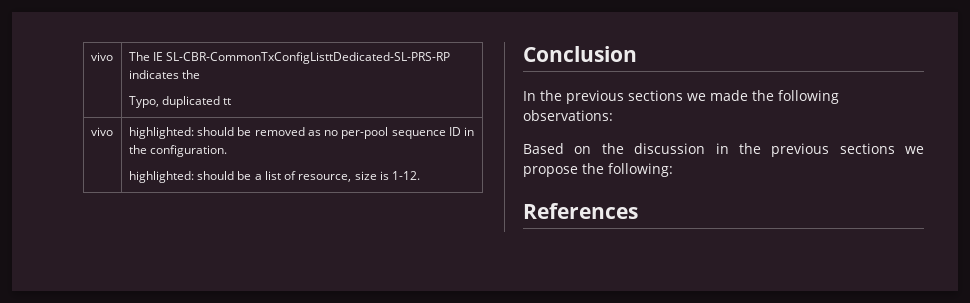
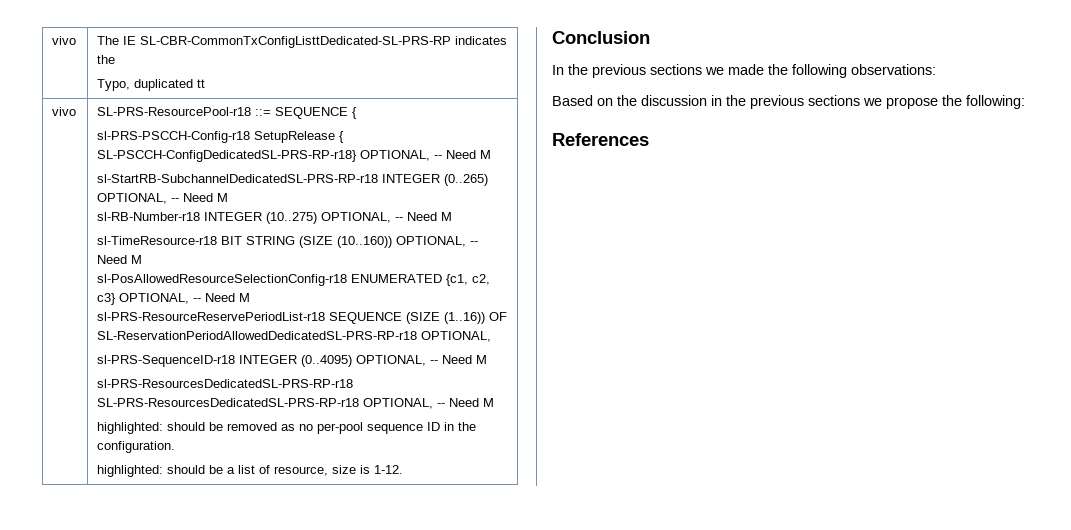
(113, 131) none -> [97,107,358,119] [97,131,345,143] [97,150,492,162] [97,174,489,186] [97,193,229,204] [97,212,453,224] [97,236,479,248] [97,255,143,264] [97,274,491,286] [97,293,251,305] [97,312,508,324] [97,331,492,342] [97,355,488,367] [97,379,354,388] [97,398,495,409] SL-PRS-ResourcePool-r18 ::= SEQUENCE { // sl-PRS-PSCCH-Config-r18 SetupRelease { SL-PSCCH-ConfigDedicatedSL-PRS-RP-r18} OPTIONAL, -- Need M // sl-StartRB-SubchannelDedicatedSL-PRS-RP-r18 INTEGER (0..265) OPTIONAL, -- Need M // sl-RB-Number-r18 INTEGER (10..275) OPTIONAL, -- Need M // sl-TimeResource-r18 BIT STRING (SIZE (10..160)) OPTIONAL, -- Need M // sl-PosAllowedResourceSelectionConfig-r18 ENUMERATED {c1, c2, c3} OPTIONAL, -- Need M // sl-PRS-ResourceReservePeriodList-r18 SEQUENCE (SIZE (1..16)) OF SL-ReservationPeriodAllowedDedicatedSL-PRS-RP-r18 OPTIONAL, // sl-PRS-SequenceID-r18 INTEGER (0..4095) OPTIONAL, -- Need M // sl-PRS-ResourcesDedicatedSL-PRS-RP-r18 SL-PRS-ResourcesDedicatedSL-PRS-RP-r18 OPTIONAL, -- Need M //

